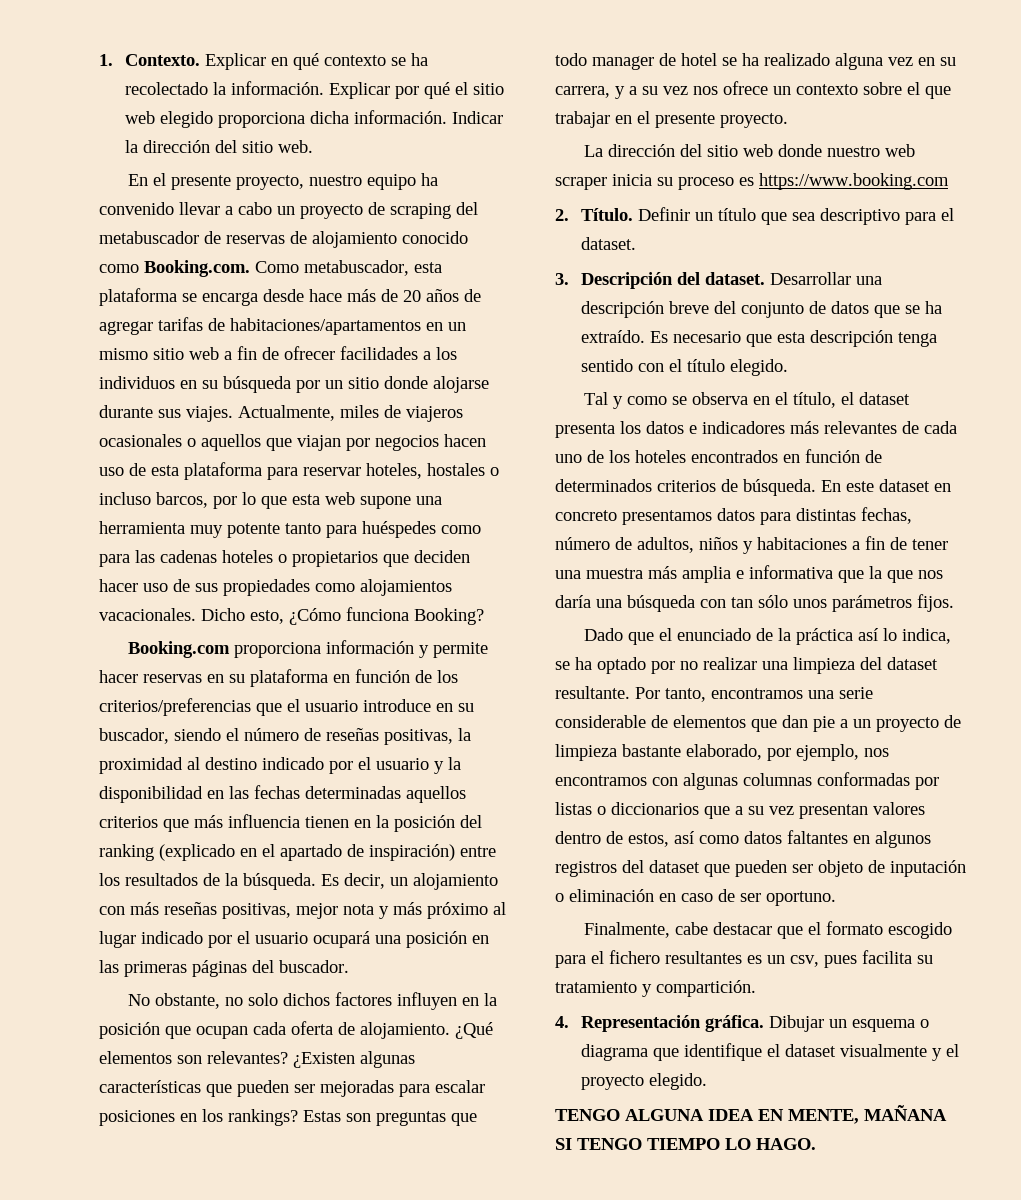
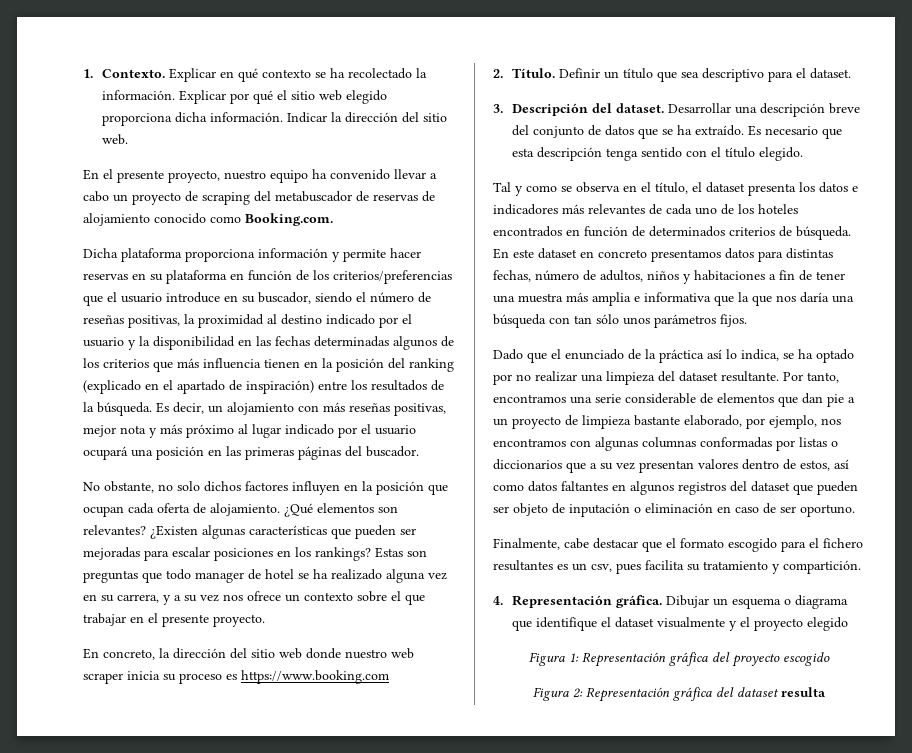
[255,260,442,276] [99,288,481,306] [99,317,466,335] [99,346,457,360] [99,376,489,393] [99,405,463,422] [99,434,486,451] [99,462,499,480] [99,492,442,509] [99,521,481,538] [99,550,470,567] [99,579,452,596] [99,607,484,625] [127,641,230,658] Como metabuscador, esta plataforma se encarga desde hace más de 20 años de agregar tarifas de habitaciones/apartamentos en un mismo sitio web a fin de ofrecer facilidades a los individuos en su búsqueda por un sitio donde alojarse durante sus viajes. Actualmente, miles de viajeros ocasionales o aquellos que viajan por negocios hacen uso de esta plataforma para reservar hoteles, hostales o incluso barcos, por lo que esta web supone una herramienta muy potente tanto para huéspedes como para las cadenas hoteles o propietarios que deciden hacer uso de sus propiedades como alojamientos vacacionales. Dicho esto, ¿Cómo funciona Booking? // Booking.com -> [83,248,182,262] // Dicha plataforma
[406,786,466,803] aquellos -> [393,336,454,350] [83,358,99,368] algunos de los
[583,145,603,157] La -> [83,648,170,660] En concreto, la
[648,1073,707,1090] [555,1105,947,1124] [555,1138,816,1150] elegido. // TENGO ALGUNA IDEA EN MENTE, MAÑANA SI TENGO TIEMPO LO HAGO. -> [807,617,849,631] [529,652,830,667] [533,687,826,702] elegido // Figura 1: Representación gráfica del proyecto escogido // Figura 2: Representación gráfica del dataset resulta

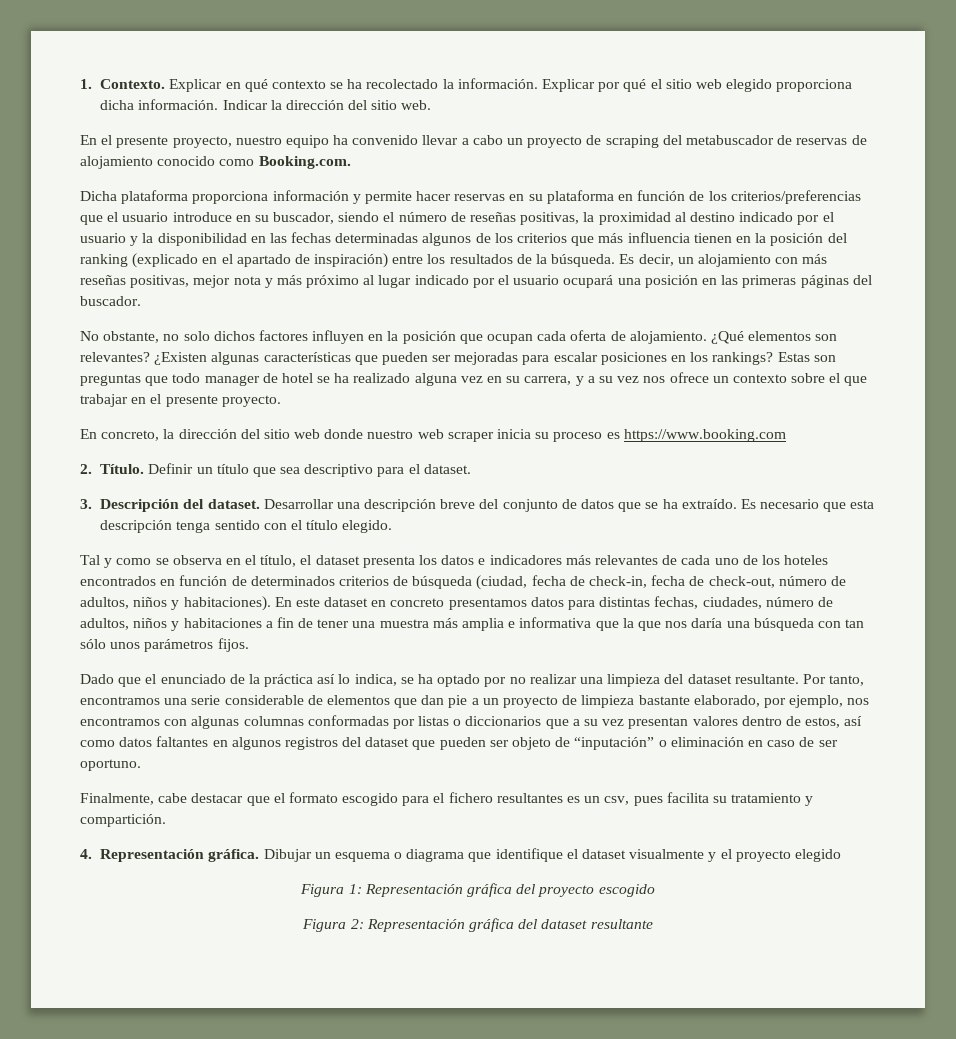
[796,226,851,240] búsqueda. -> [412,575,846,590] [80,596,271,611] búsqueda (ciudad, fecha de check-in, fecha de check-out, número de adultos, niños y habitaciones).
(531, 276) none -> [702,597,762,609] ciudades,
[569,503,630,517] inputación -> [574,737,655,750] “inputación”
[781,687,826,697] resulta -> [590,919,653,929] resultante

